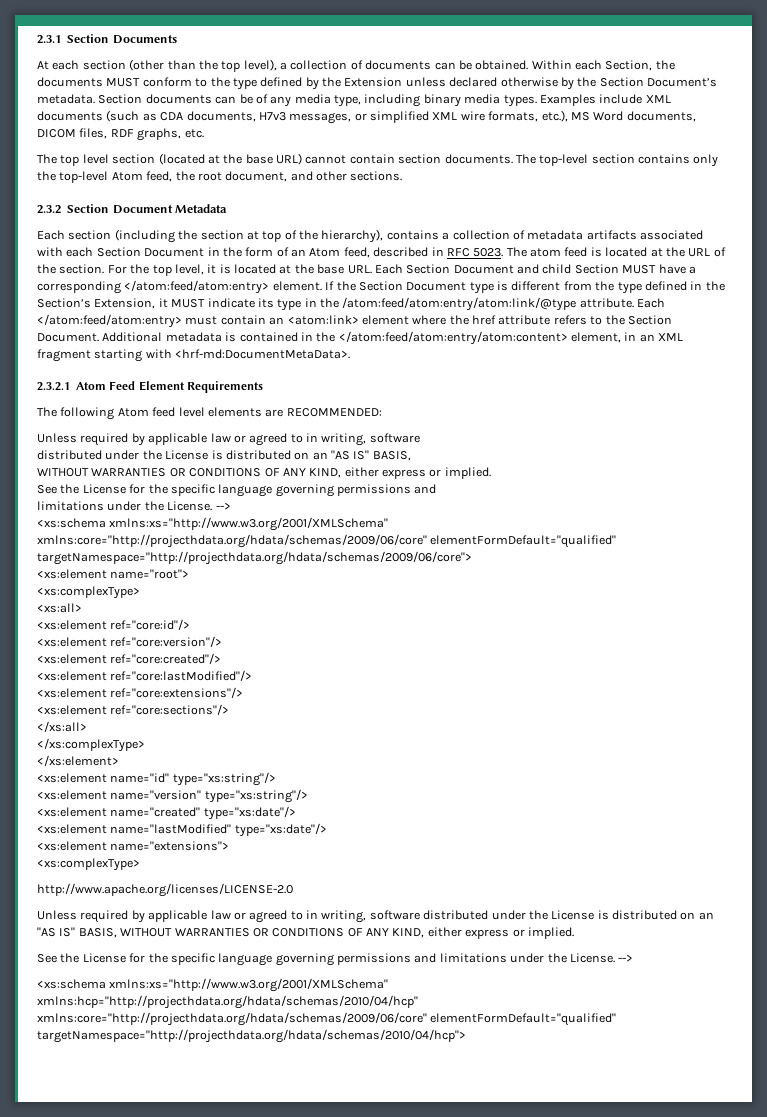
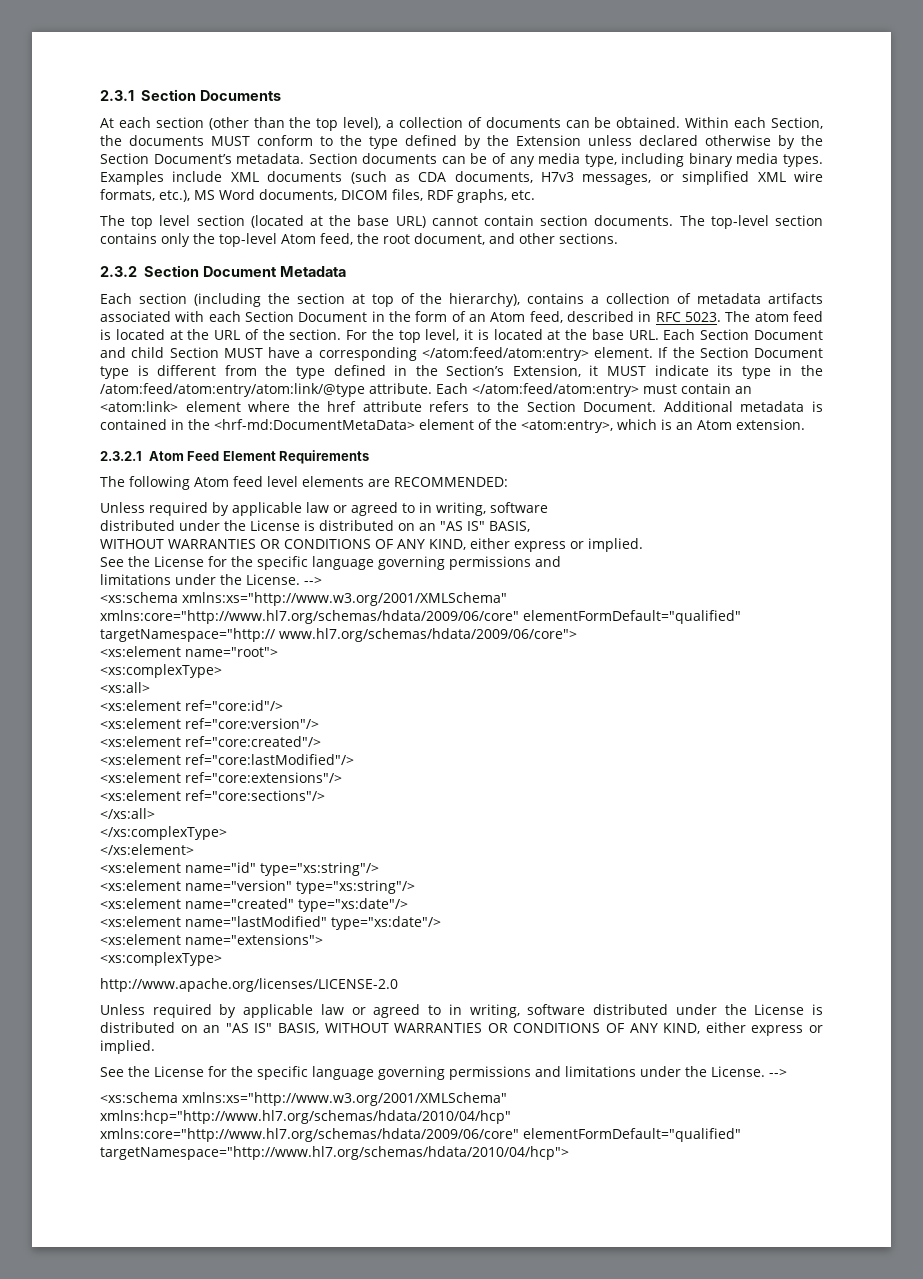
[338,331,684,345] [37,349,351,362] </atom:feed/atom:entry/atom:content> element, in an XML fragment starting with <hrf-md:DocumentMetaData>. -> [214,419,805,433] <hrf-md:DocumentMetaData> element of the <atom:entry>, which is an Atom extension.
[37,534,617,548] [37,551,472,565] xmlns:core="http://projecthdata.org/hdata/schemas/2009/06/core" elementFormDefault="qualified" targetNamespace="http://projecthdata.org/hdata/schemas/2009/06/core"> -> [100,610,741,624] [100,628,577,642] xmlns:core="http://www.hl7.org/schemas/hdata/2009/06/core" elementFormDefault="qualified" targetNamespace="http:// www.hl7.org/schemas/hdata/2009/06/core">
[37,995,418,1009] [37,1012,617,1026] [37,1029,466,1043] xmlns:hcp="http://projecthdata.org/hdata/schemas/2010/04/hcp" xmlns:core="http://projecthdata.org/hdata/schemas/2009/06/core" elementFormDefault="qualified" targetNamespace="http://projecthdata.org/hdata/schemas/2010/04/hcp"> -> [100,1110,511,1124] [100,1128,741,1142] [100,1146,569,1160] xmlns:hcp="http://www.hl7.org/schemas/hdata/2010/04/hcp" xmlns:core="http://www.hl7.org/schemas/hdata/2009/06/core" elementFormDefault="qualified" targetNamespace="http://www.hl7.org/schemas/hdata/2010/04/hcp">

